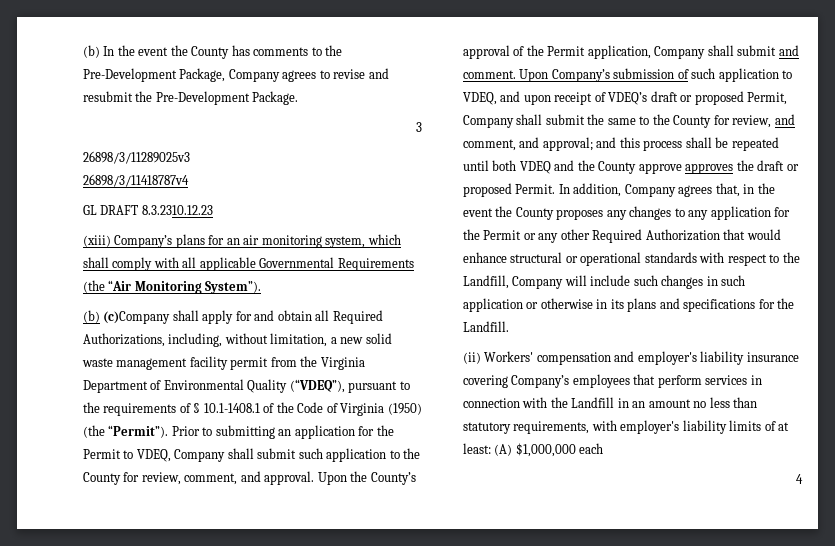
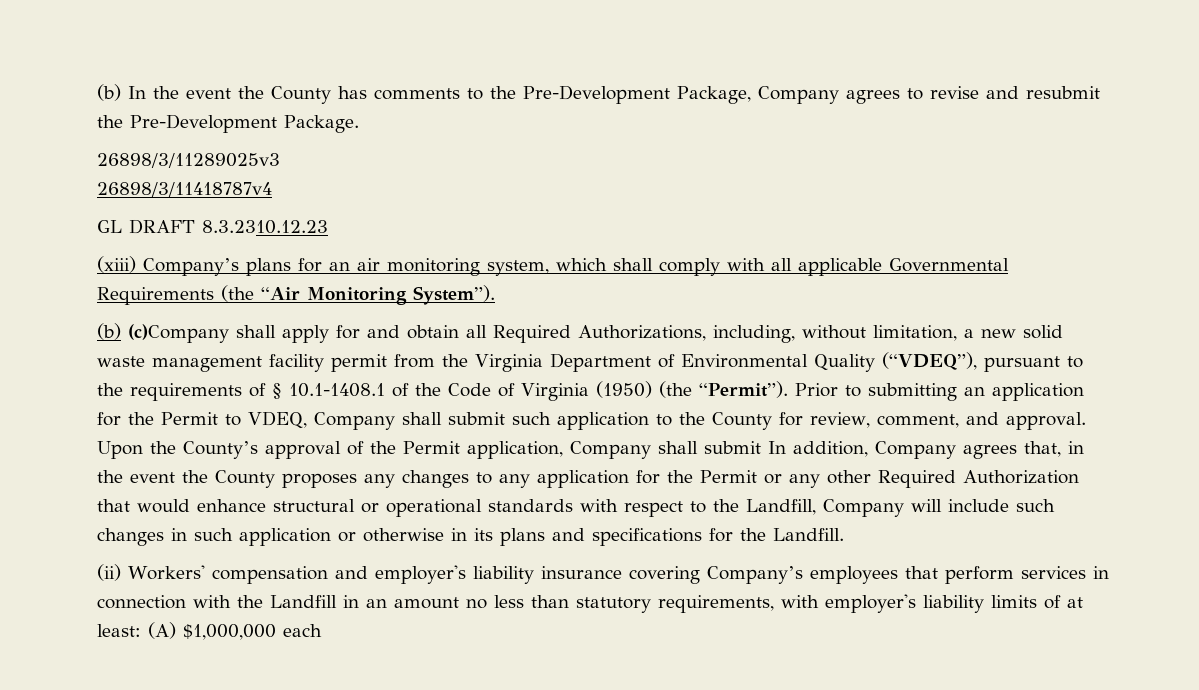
[416,122,422,132] // 3 -> (359, 124) none
[778,45,799,56] [462,68,793,82] [462,91,788,105] [462,114,795,128] [462,137,779,151] [462,160,799,174] [462,183,556,197] and comment. Upon Company’s submission of such application to VDEQ, and upon receipt of VDEQ’s draft or proposed Permit, Company shall submit the same to the County for review, and comment, and approval; and this process shall be repeated until both VDEQ and the County approve approves the draft or proposed Permit. -> (761, 447) none
[796,474,803,484] // 4 -> (322, 630) none

